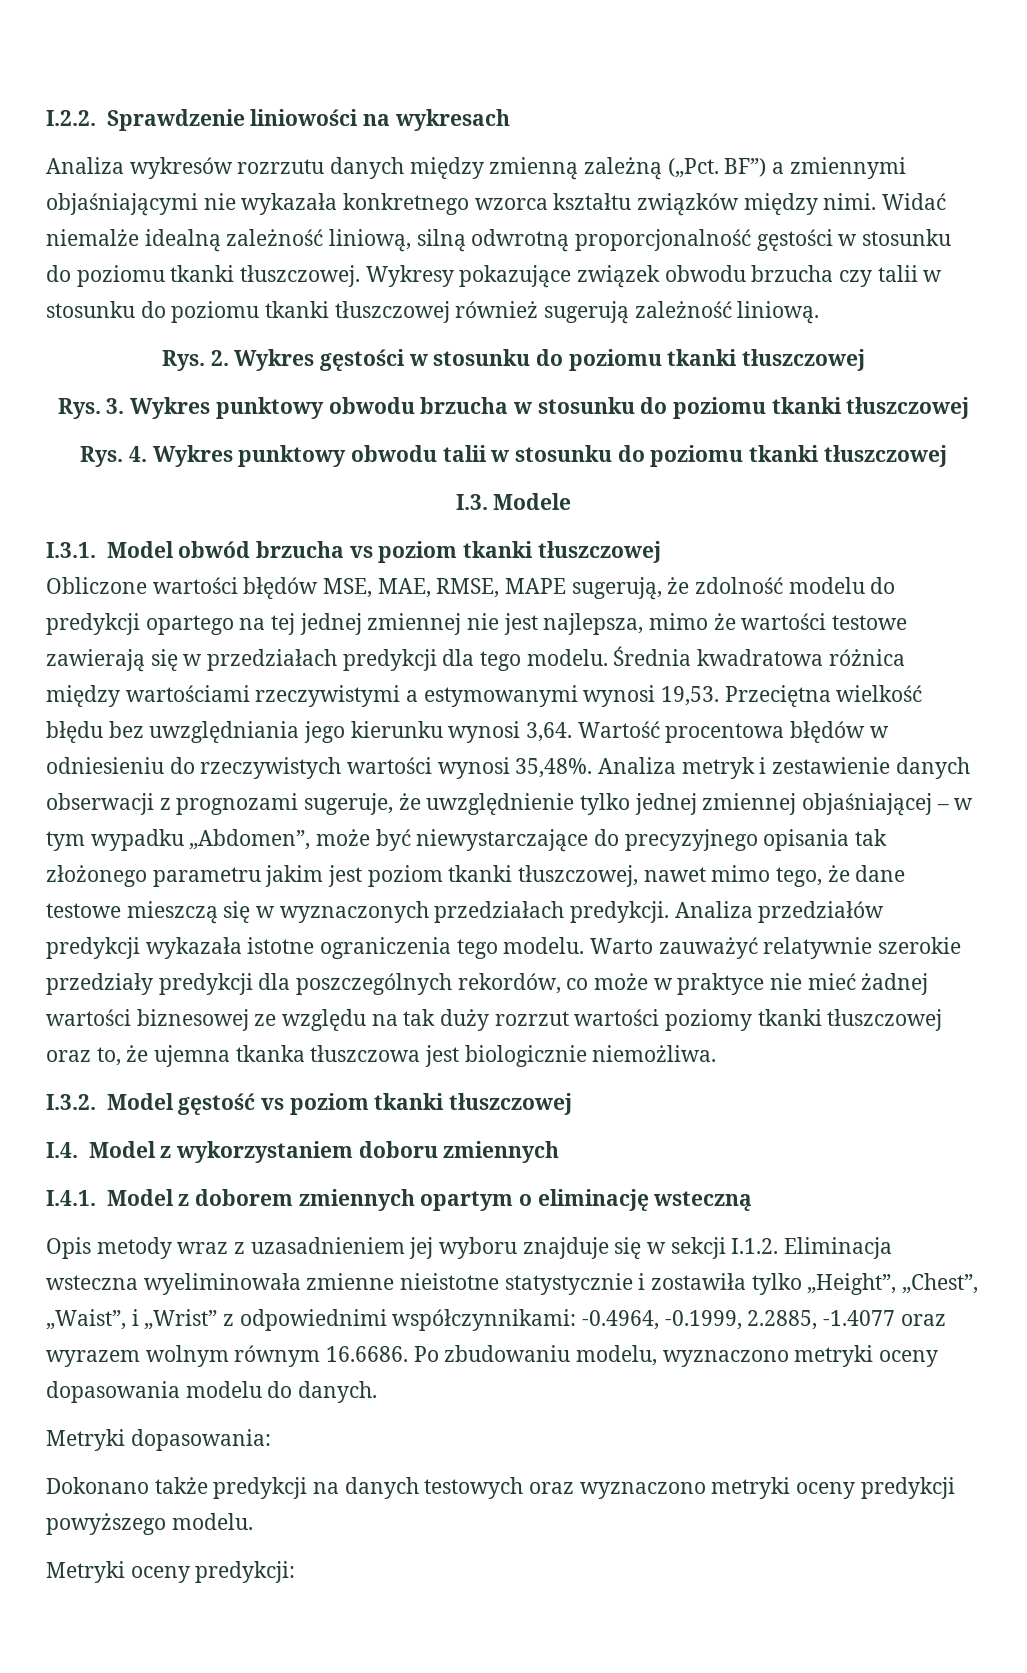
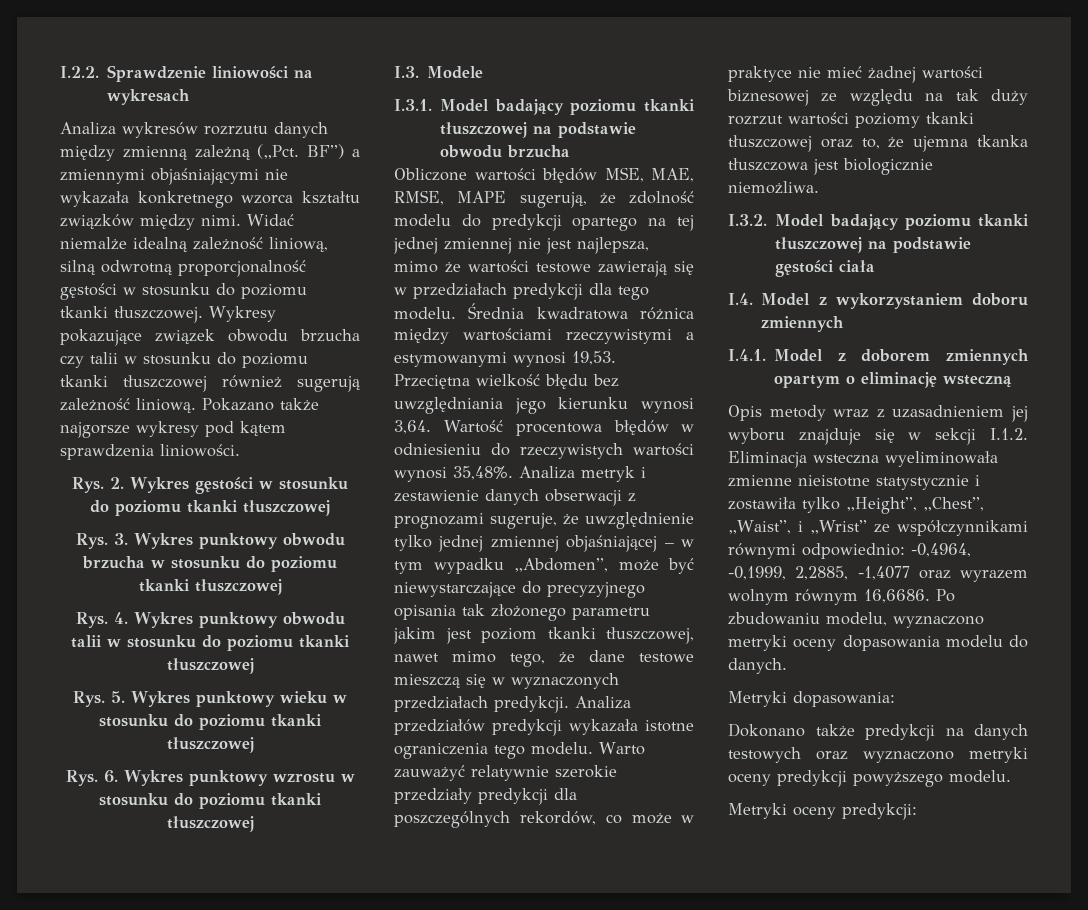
(820, 312) none -> [202,398,319,411] [60,421,286,438] [60,444,240,460] Pokazano także najgorsze wykresy pod kątem sprawdzenia liniowości.
[455,493,572,510] [46,541,661,563] I.3. Modele // I.3.1. Model obwód brzucha vs poziom tkanki tłuszczowej -> [73,691,347,707] [99,714,322,730] [166,737,254,753] [65,770,355,786] [99,793,322,809] [166,816,254,832] [394,66,484,79] [394,99,695,115] [440,122,637,138] [440,145,571,158] Rys. 5. Wykres punktowy wieku w stosunku do poziomu tkanki tłuszczowej // Rys. 6. Wykres punktowy wzrostu w stosunku do poziomu tkanki tłuszczowej // I.3. Modele // I.3.1. Model badający poziomu tkanki tłuszczowej na podstawie obwodu brzucha
[178,1093,572,1115] gęstość vs poziom tkanki tłuszczowej -> [829,214,1029,230] [775,237,972,253] [775,260,876,277] badający poziomu tkanki tłuszczowej na podstawie gęstości ciała
[223,1309,896,1331] z odpowiednimi współczynnikami: -0.4964, -0.1999, 2.2885, -1.4077 -> [874,520,1028,536] [728,543,971,559] [728,566,910,580] ze współczynnikami równymi odpowiednio: -0,4964, -0,1999, 2,2885, -1,4077
[326,1346,409,1362] 16.6686. -> [864,589,930,603] 16,6686.

